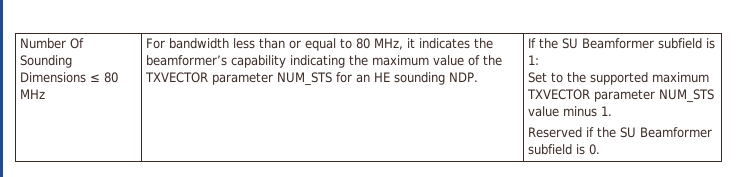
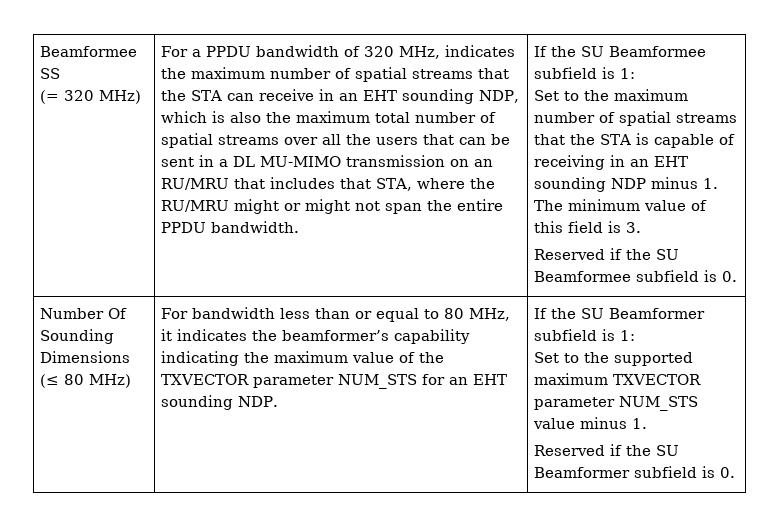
(20, 43) none -> [39,46,137,57] [39,68,60,79] [39,90,141,104] [160,45,515,59] [160,67,509,82] [160,89,519,104] [160,111,496,123] [160,133,510,148] [160,155,493,167] [160,177,495,191] [160,199,503,214] [160,221,299,233] [533,46,706,57] [533,67,635,79] [533,89,688,101] [533,111,737,126] [533,133,735,148] [533,155,688,170] [533,177,718,192] [533,199,707,211] [533,221,641,233] [533,248,679,260] [533,270,737,282] Beamformee SS // (= 320 MHz) | For a PPDU bandwidth of 320 MHz, indicates the maximum number of spatial streams that the STA can receive in an EHT sounding NDP, which is also the maximum total number of spatial streams over all the users that can be sent in a DL MU-MIMO transmission on an RU/MRU that includes that STA, where the RU/MRU might or might not span the entire PPDU bandwidth. | If the SU Beamformee subfield is 1: // Set to the maximum number of spatial streams that the STA is capable of receiving in an EHT sounding NDP minus 1. The minimum value of this field is 3. // Reserved if the SU Beamformee subfield is 0. //
[90,72,119,83] [20,89,46,99] ≤ 80 MHz -> [39,374,131,388] (≤ 80 MHz)
[374,72,391,82] HE -> [472,374,507,385] EHT

